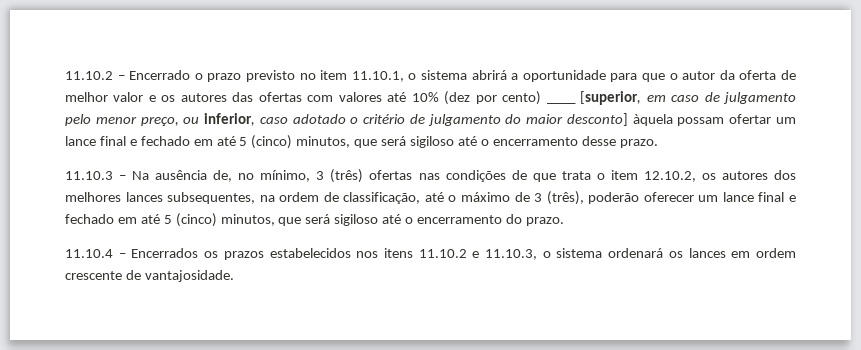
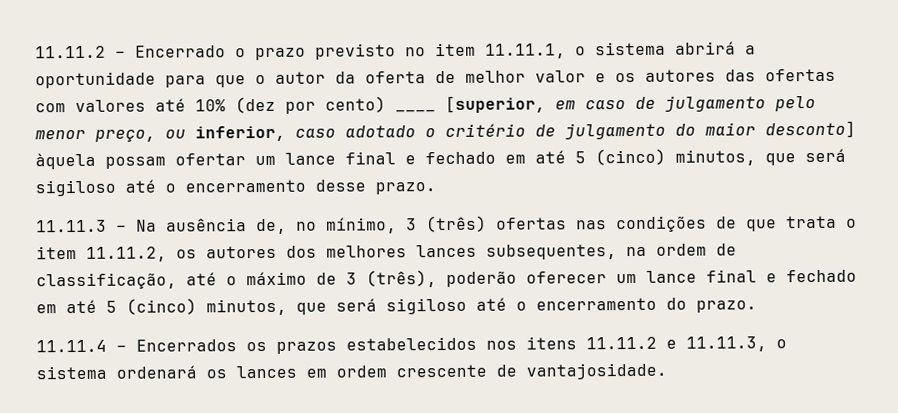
[65,71,113,80] 11.10.2 -> [35,45,106,59] 11.11.2
[351,71,404,82] 11.10.1, -> [485,43,566,59] 11.11.1,
[65,171,113,180] 11.10.3 -> [36,219,107,233] 11.11.3
[643,171,696,182] 12.10.2, -> [86,246,167,262] 11.11.2,
[65,249,113,258] 11.10.4 -> [36,339,107,353] 11.11.4
[418,249,538,260] 11.10.2 e 11.10.3, -> [586,336,767,352] 11.11.2 e 11.11.3,

